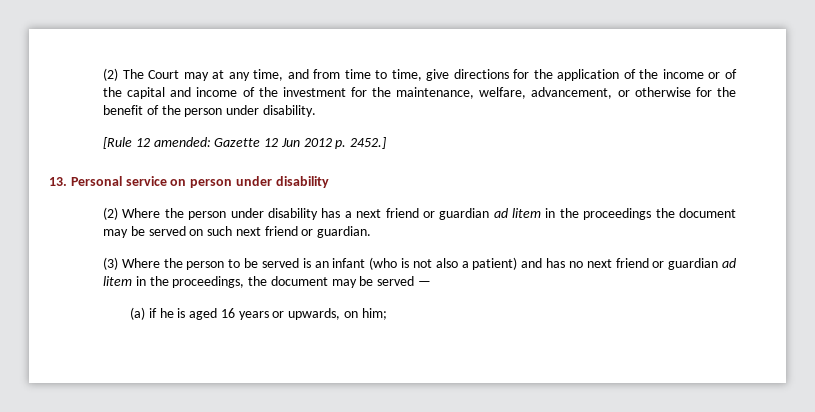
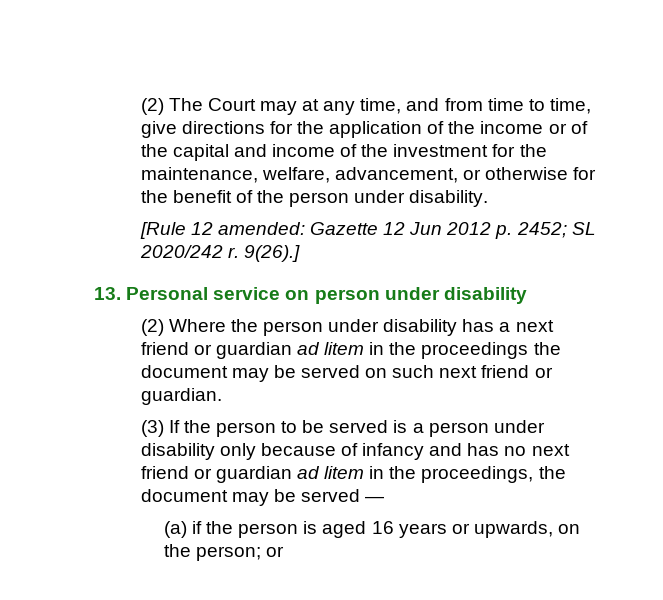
[350,137,387,149] 2452.] -> [516,222,596,238] [139,245,300,262] 2452; SL 2020/242 r. 9(26).]
[121,258,160,268] Where -> [168,420,180,433] If
[314,257,518,270] an infant (who is not also a patient) -> [412,420,545,437] [140,443,425,460] a person under disability only because of infancy
[159,308,174,318] he -> [206,521,299,538] the person
[361,308,387,320] him; -> [163,544,285,561] the person; or

